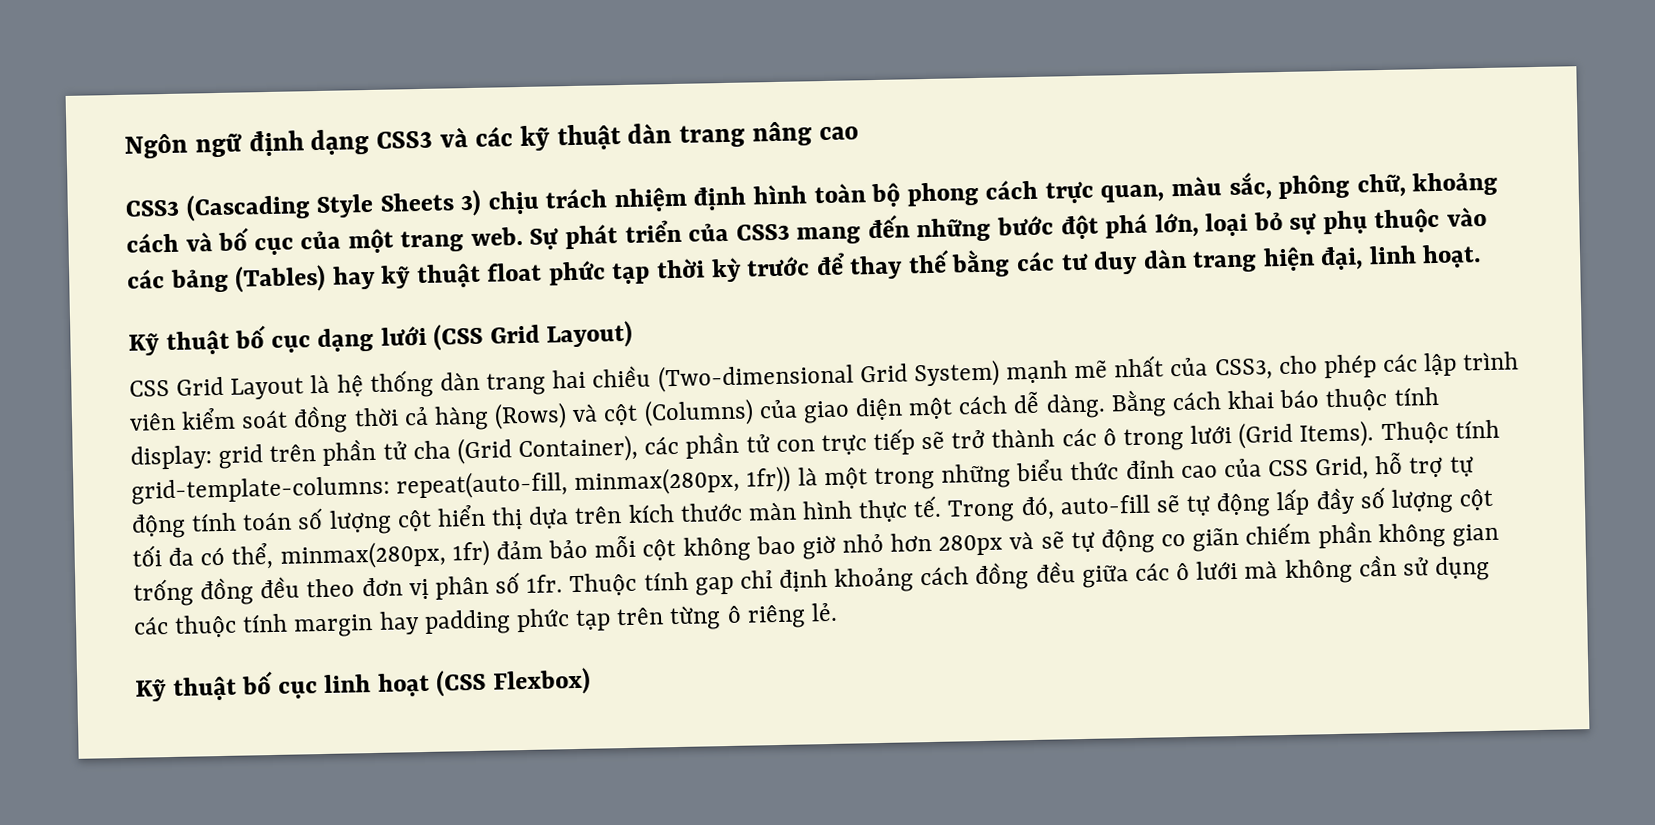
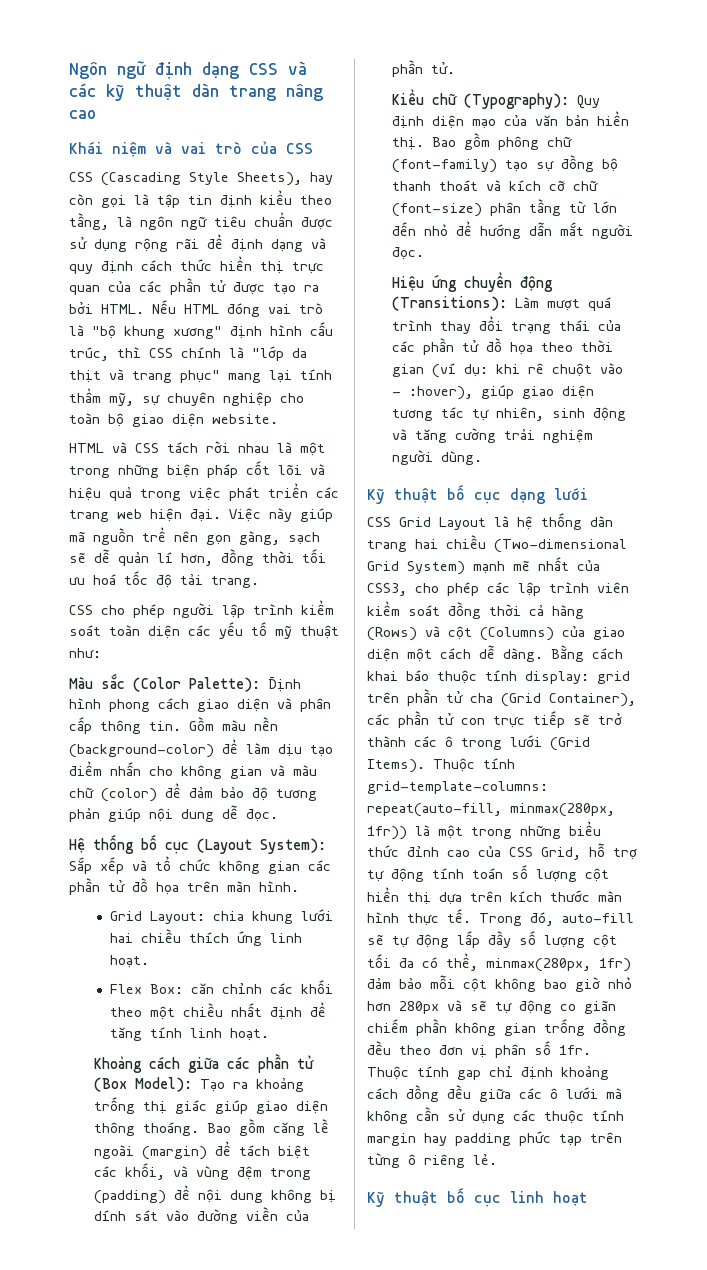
[376,130,434,149] CSS3 -> [249,63,278,75] CSS
[125,171,1499,222] [126,206,1487,256] [127,244,1482,293] CSS3 (Cascading Style Sheets 3) chịu trách nhiệm định hình toàn bộ phong cách trực quan, màu sắc, phông chữ, khoảng cách và bố cục của một trang web. Sự phát triển của CSS3 mang đến những bước đột phá lớn, loại bỏ sự phụ thuộc vào các bảng (Tables) hay kỹ thuật float phức tạp thời kỳ trước để thay thế bằng các tư duy dàn trang hiện đại, linh hoạt. -> [69,141,313,157] [69,172,333,186] [69,190,332,208] [69,212,333,230] [69,234,326,252] [69,256,324,274] [69,278,319,295] [69,300,323,317] [69,322,333,339] [69,346,307,361] [69,369,332,383] [69,388,304,406] [69,413,278,427] [69,441,325,456] [69,461,325,478] [69,483,339,501] [69,508,333,522] [69,527,320,545] [69,549,326,566] [69,571,259,588] [69,600,334,618] [69,622,339,639] [69,648,101,658] [69,673,301,692] [69,698,331,712] [69,717,278,734] [69,739,333,758] [69,761,317,779] [69,783,317,802] [69,805,278,822] [69,834,326,854] [69,856,331,874] [69,878,299,895] [110,909,334,924] [110,929,303,946] [110,955,150,968] [110,980,334,994] [110,1002,327,1020] [110,1027,270,1041] [94,1053,315,1073] [94,1077,305,1092] [94,1097,329,1114] [94,1119,330,1136] [94,1141,311,1160] [94,1163,312,1180] [94,1185,337,1204] [94,1207,310,1224] [392,60,456,77] [392,89,601,109] [392,111,630,129] [392,133,573,150] [392,155,619,173] [392,180,599,191] [392,199,618,217] [392,221,634,239] [392,247,425,260] [392,272,554,292] [392,296,612,311] [392,316,622,334] [392,338,614,355] [392,363,624,378] [392,385,595,400] [392,407,627,421] [392,428,594,443] [392,450,483,465] Khái niệm và vai trò của CSS // CSS (Cascading Style Sheets), hay còn gọi là tập tin định kiểu theo tầng, là ngôn ngữ tiêu chuẩn được sử dụng rộng rãi để định dạng và quy định cách thức hiển thị trực quan của các phần tử được tạo ra bởi HTML. Nếu HTML đóng vai trò là "bộ khung xương" định hình cấu trúc, thì CSS chính là "lớp da thịt và trang phục" mang lại tính thẩm mỹ, sự chuyên nghiệp cho toàn bộ giao diện website. // HTML và CSS tách rời nhau là một trong những biện pháp cốt lõi và hiệu quả trong việc phát triển các trang web hiện đại. Việc này giúp mã nguồn trể nên gọn gàng, sạch sẽ dễ quản lí hơn, đồng thời tối ưu hoá tốc độ tải trang. // CSS cho phép người lập trình kiểm soát toàn diện các yếu tố mỹ thuật như: // Màu sắc (Color Palette): Định hình phong cách giao diện và phân cấp thông tin. Gồm màu nền (background-color) để làm dịu tạo điểm nhấn cho không gian và màu chữ (color) để đảm bảo độ tương phản giúp nội dung dễ đọc. // Hệ thống bố cục (Layout System): Sắp xếp và tổ chức không gian các phần tử đồ họa trên màn hình. // Grid Layout: chia khung lưới hai chiều thích ứng linh hoạt. // Flex Box: căn chỉnh các khối theo một chiều nhất định để tăng tính linh hoạt. // Khoảng cách giữa các phần tử (Box Model): Tạo ra khoảng trống thị giác giúp giao diện thông thoáng. Bao gồm căng lề ngoài (margin) để tách biệt các khối, và vùng đệm trong (padding) để nội dung không bị dính sát vào đường viền của phần tử. // Kiểu chữ (Typography): Quy định diện mạo của văn bản hiển thị. Bao gồm phông chữ (font-family) tạo sự đồng bộ thanh thoát và kích cỡ chữ (font-size) phân tầng từ lớn đến nhỏ để hướng dẫn mắt người đọc. // Hiệu ứng chuyển động (Transitions): Làm mượt quá trình thay đổi trạng thái của các phần tử đồ họa theo thời gian (ví dụ: khi rê chuột vào - :hover), giúp giao diện tương tác tự nhiên, sinh động và tăng cường trải nghiệm người dùng.
[433,320,634,351] (CSS Grid Layout) -> (588, 494) none
[436,667,591,697] (CSS Flexbox) -> (588, 1198) none

